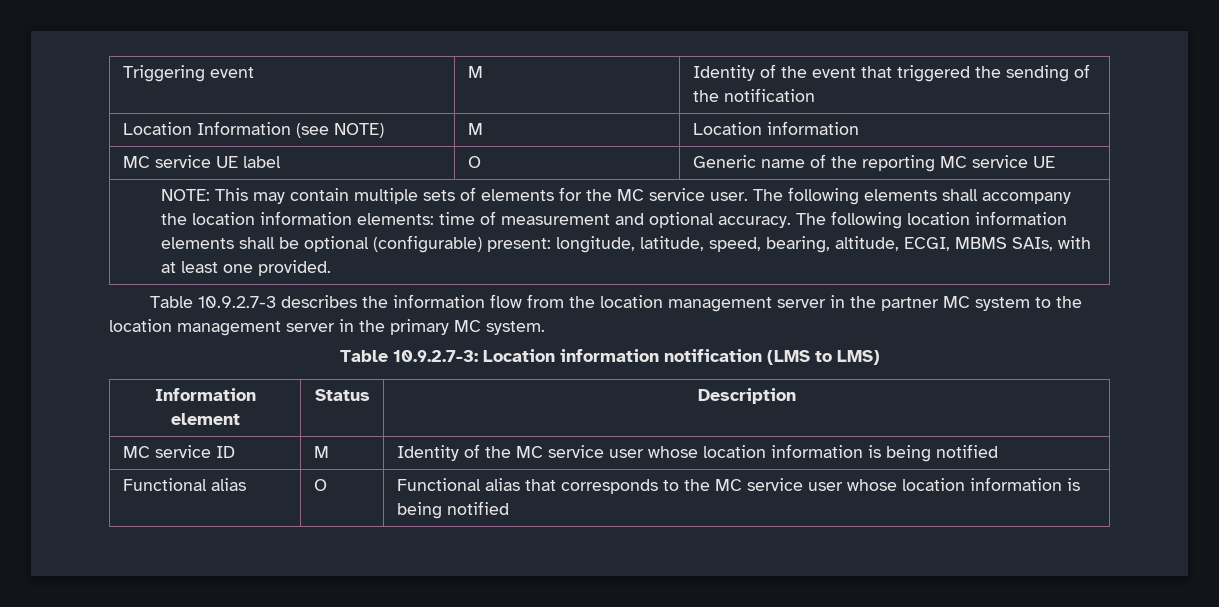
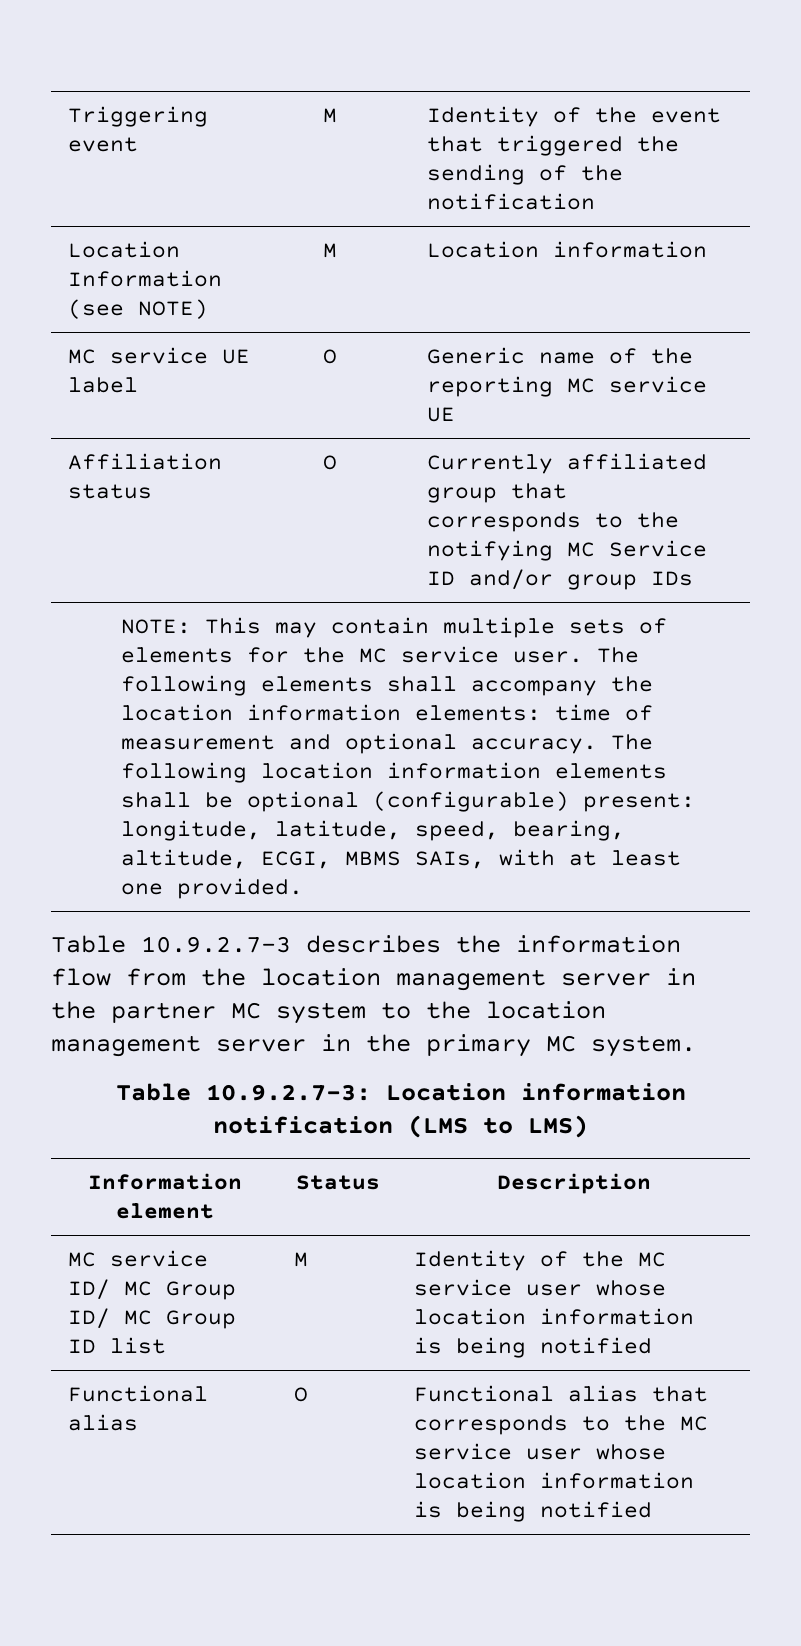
(1055, 162) none -> [68,453,223,470] [68,484,153,499] [323,455,338,470] [427,453,708,474] [427,483,568,503] [427,512,680,532] [427,540,708,561] [427,569,694,590] // Affiliation status | O | Currently affiliated group that corresponds to the notifying MC Service ID and/or group IDs
[215,446,235,458] ID -> [68,1279,237,1300] [68,1308,237,1329] [68,1337,167,1354] ID/ MC Group ID/ MC Group ID list

